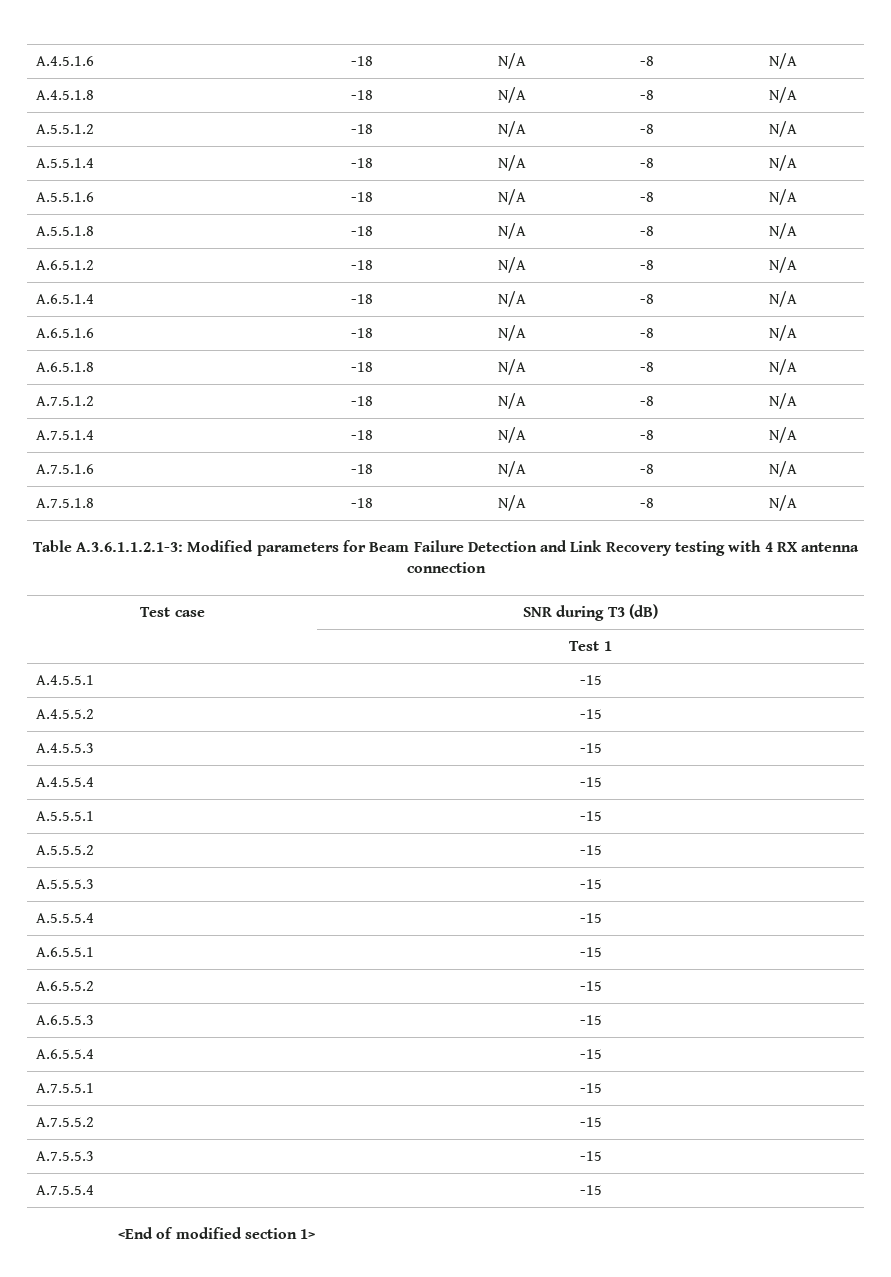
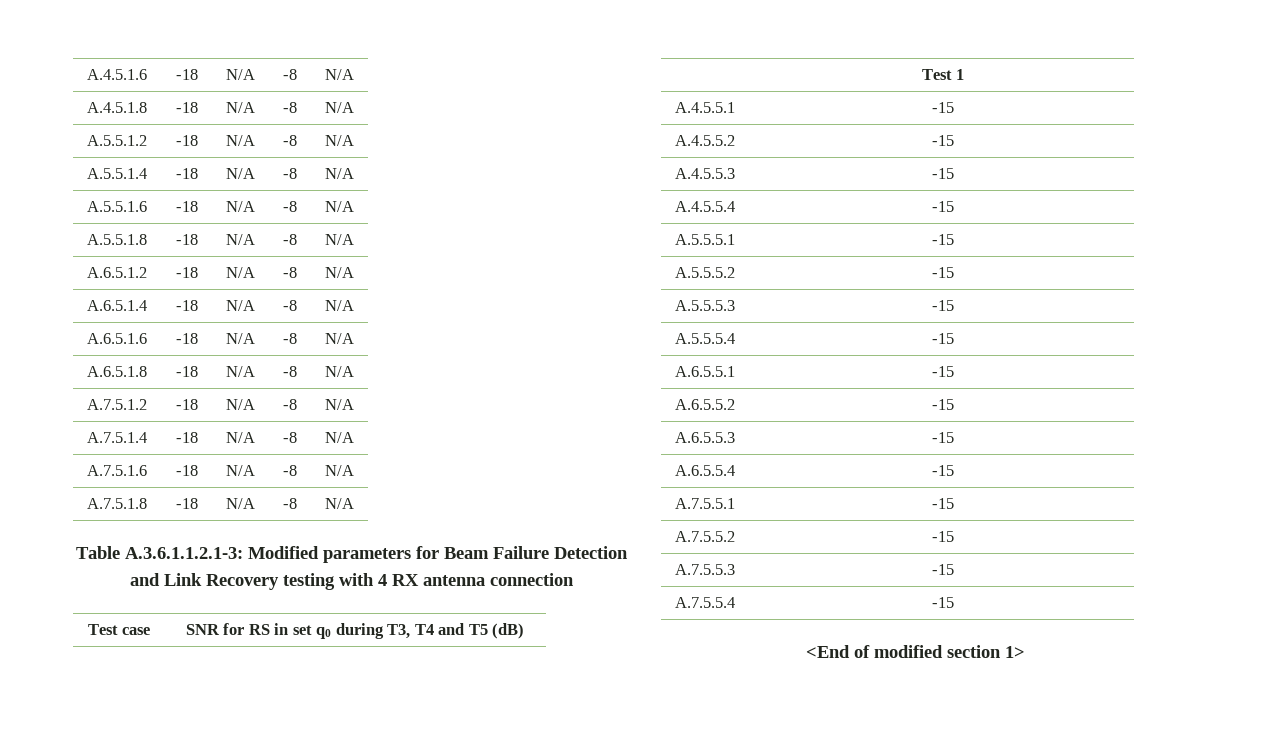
[556,605,625,621] during T3 -> [223,623,488,639] for RS in set q0 during T3, T4 and T5

